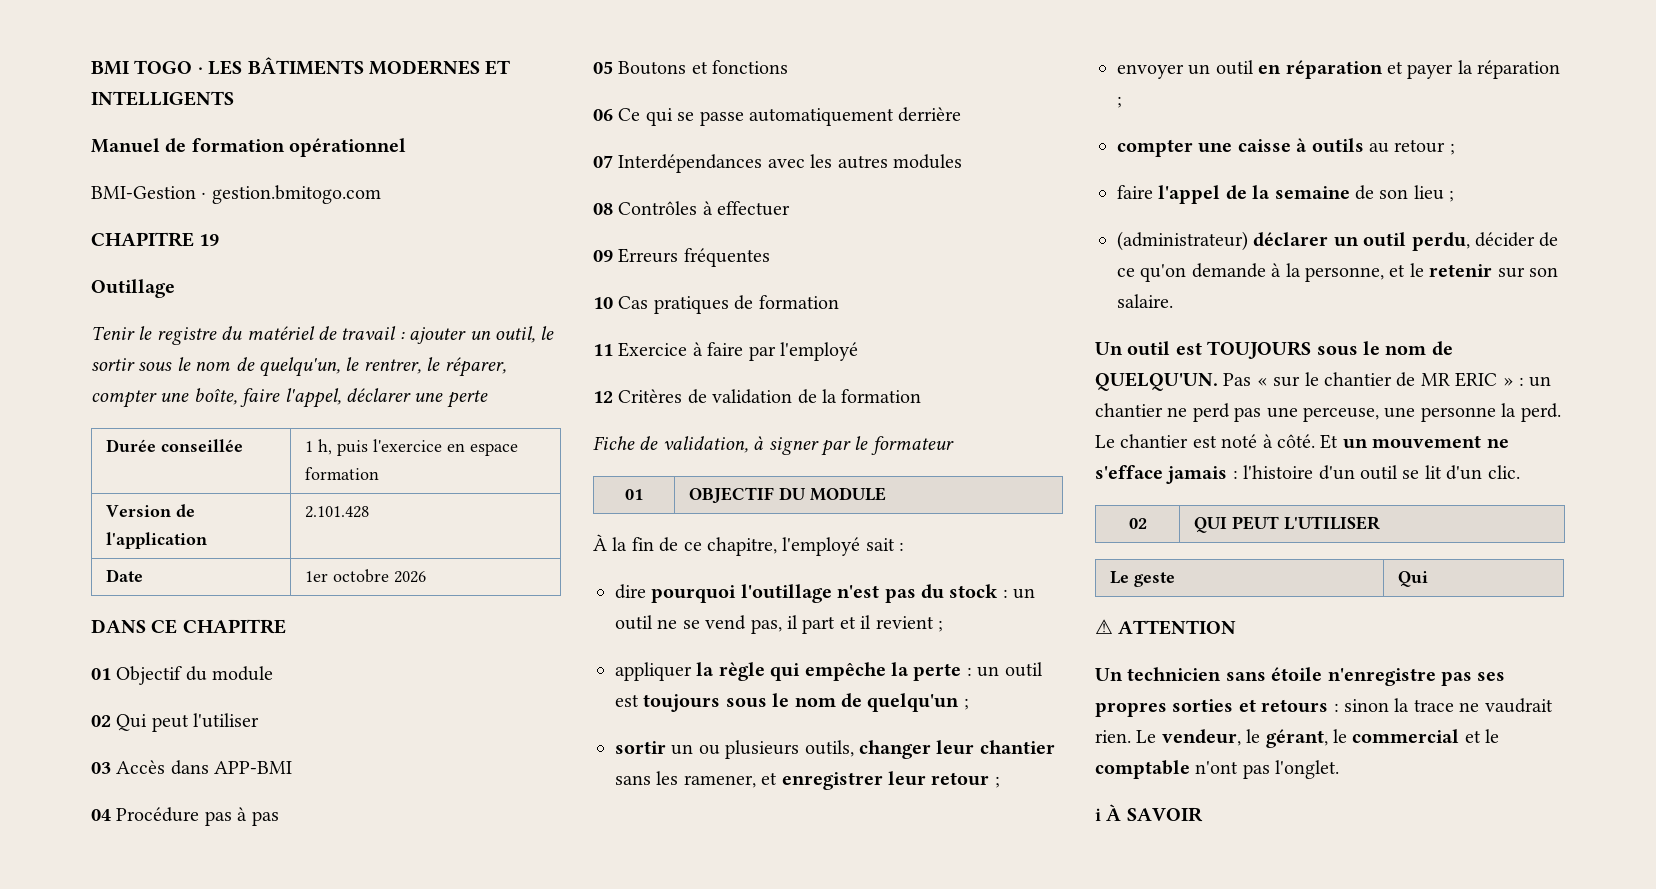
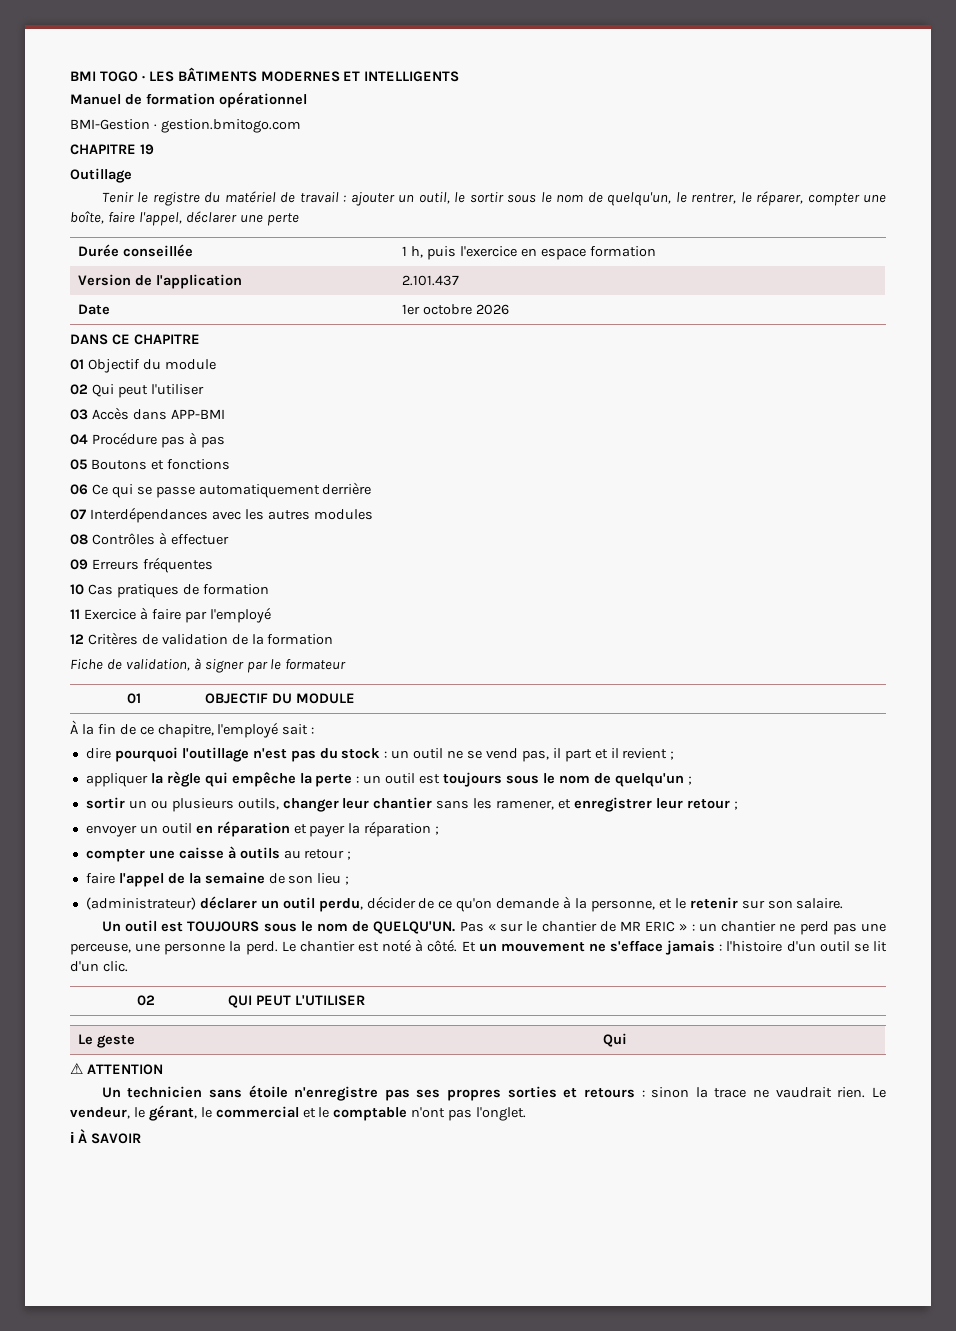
[304,506,369,518] 2.101.428 -> [402,275,460,286] 2.101.437

